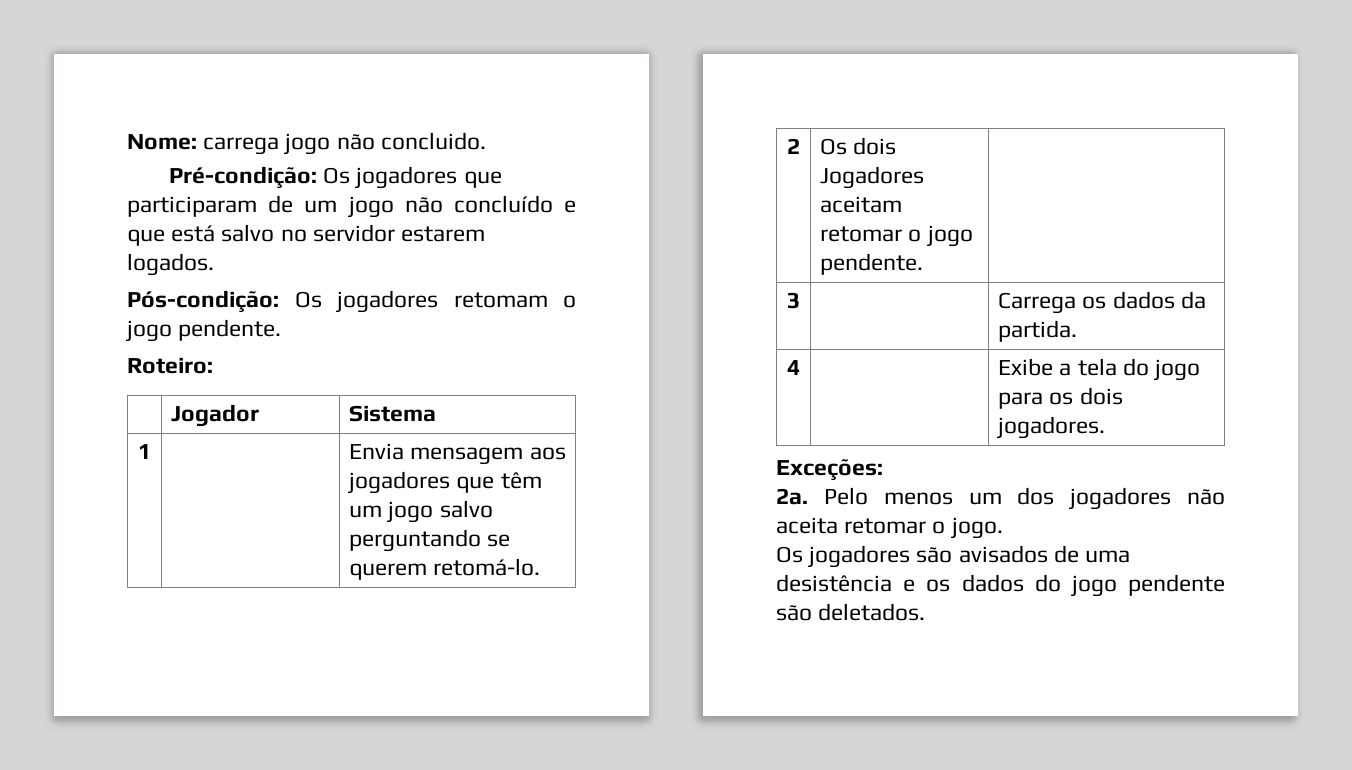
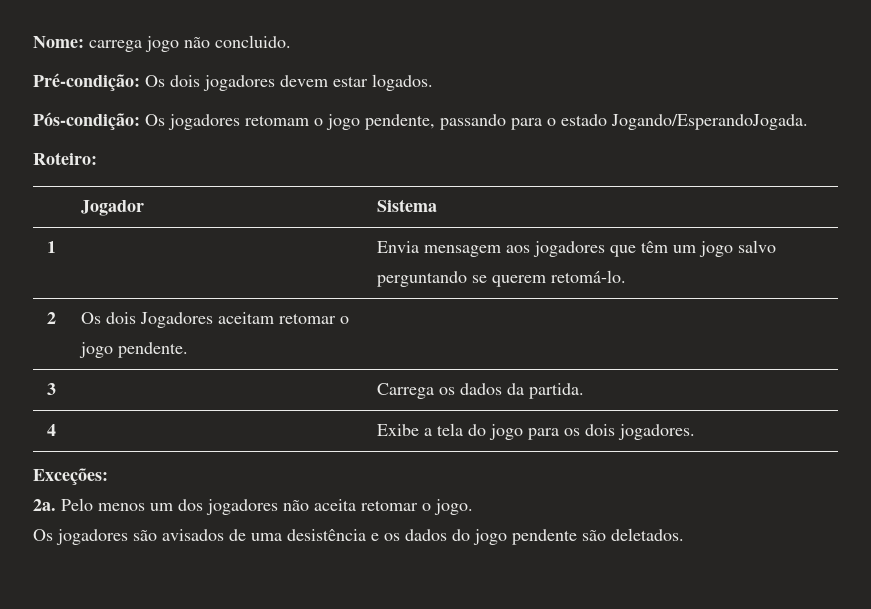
[355,166,502,189] [127,195,576,218] [127,224,486,246] jogadores que participaram de um jogo não concluído e que está salvo no servidor estarem -> [170,75,368,91] dois jogadores devem estar
[178,319,282,341] pendente. -> [365,114,808,130] pendente, passando para o estado Jogando/EsperandoJogada.

